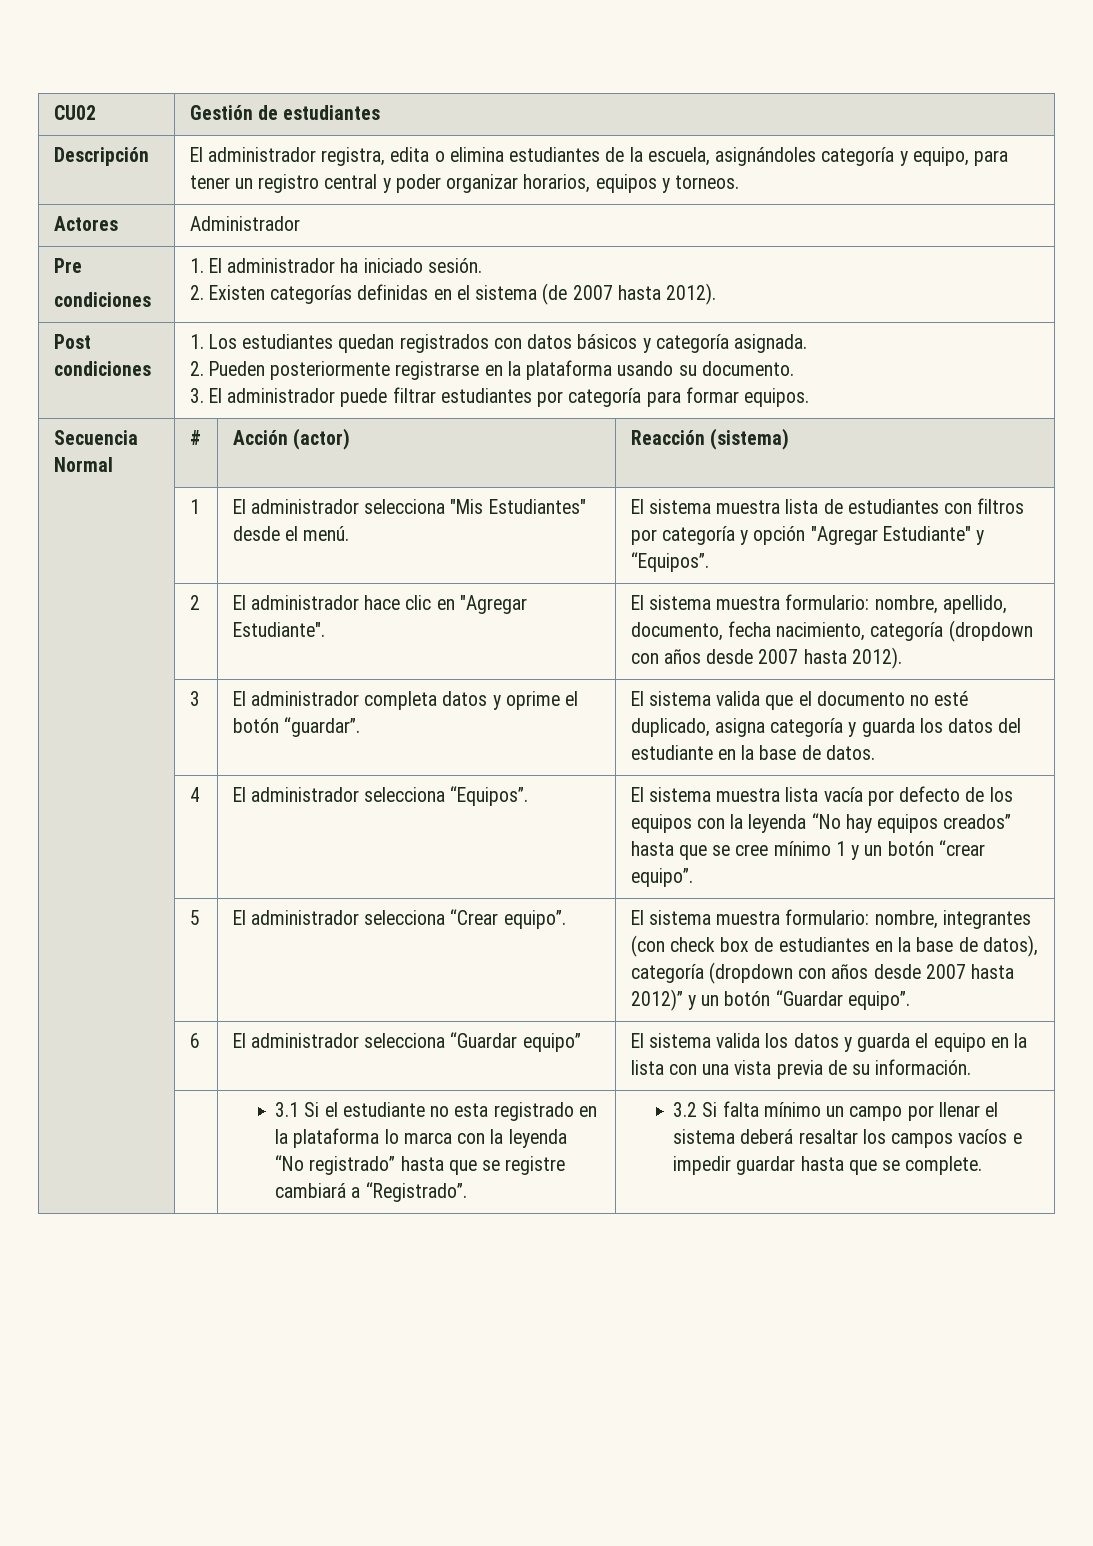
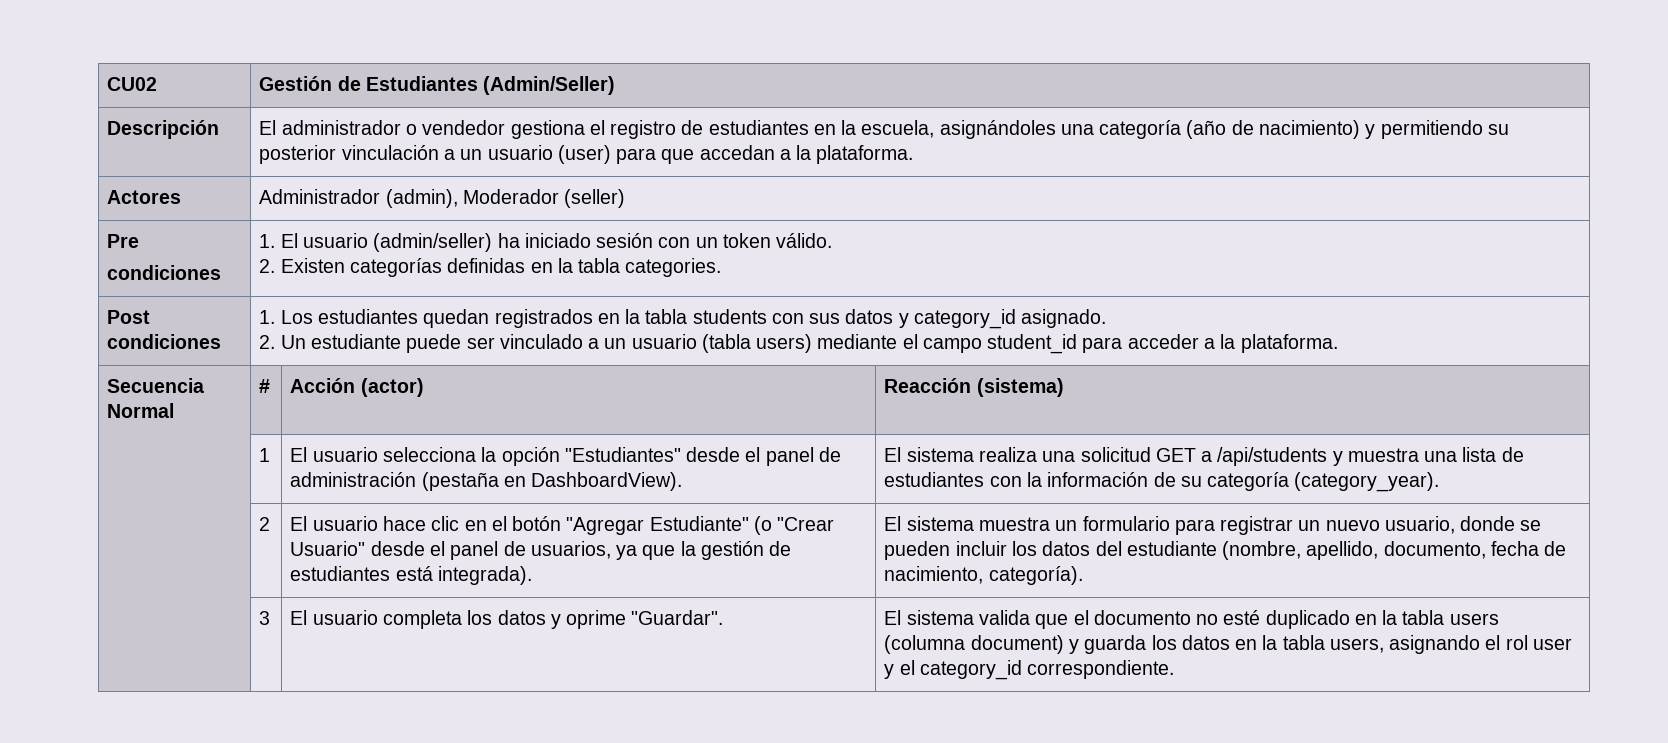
[283,105,381,120] estudiantes -> [365,76,616,95] Estudiantes (Admin/Seller)
[321,147,1009,166] [189,174,740,193] registra, edita o elimina estudiantes de la escuela, asignándoles categoría y equipo, para tener un registro central y poder organizar horarios, equipos y torneos. -> [405,120,1509,139] [259,145,914,164] o vendedor gestiona el registro de estudiantes en la escuela, asignándoles una categoría (año de nacimiento) y permitiendo su posterior vinculación a un usuario (user) para que accedan a la plataforma.
(300, 223) none -> [385,189,626,208] (admin), Moderador (seller)
[227,258,482,273] administrador ha iniciado sesión. -> [302,233,833,252] usuario (admin/seller) ha iniciado sesión con un token válido.
[456,283,717,305] el sistema (de 2007 hasta 2012). -> [557,258,722,277] la tabla categories.
[493,334,808,353] [189,360,794,380] [189,387,810,407] con datos básicos y categoría asignada. // 2. Pueden posteriormente registrarse en la plataforma usando su documento. // 3. El administrador puede filtrar estudiantes por categoría para formar equipos. -> [597,309,1107,329] [259,334,1338,354] en la tabla students con sus datos y category_id asignado. // 2. Un estudiante puede ser vinculado a un usuario (tabla users) mediante el campo student_id para acceder a la plataforma.
[250,499,586,514] [232,526,350,541] [630,498,1025,514] [630,526,985,545] [630,552,709,572] administrador selecciona "Mis Estudiantes" desde el menú. | El sistema muestra lista de estudiantes con filtros por categoría y opción "Agregar Estudiante" y “Equipos”. -> [312,447,841,466] [290,472,683,491] [884,447,1524,466] [884,472,1440,492] usuario selecciona la opción "Estudiantes" desde el panel de administración (pestaña en DashboardView). | El sistema realiza una solicitud GET a /api/students y muestra una lista de estudiantes con la información de su categoría (category_year).
[250,595,359,610] administrador -> [312,516,378,531] usuario
[459,595,527,614] [232,622,325,637] [630,594,1007,614] [630,620,1033,642] [630,647,902,669] [189,691,200,706] [232,691,579,710] [232,717,360,737] "Agregar Estudiante". | El sistema muestra formulario: nombre, apellido, documento, fecha nacimiento, categoría (dropdown con años desde 2007 hasta 2012). // | 3 | El administrador completa datos y oprime el botón “guardar”. -> [491,516,835,535] [290,541,792,560] [290,566,532,585] [884,516,1542,535] [884,541,1567,560] [884,566,1083,585] [259,611,271,625] [290,610,724,629] el botón "Agregar Estudiante" (o "Crear Usuario" desde el panel de usuarios, ya que la gestión de estudiantes está integrada). | El sistema muestra un formulario para registrar un nuevo usuario, donde se pueden incluir los datos del estudiante (nombre, apellido, documento, fecha de nacimiento, categoría). // | 3 | El usuario completa los datos y oprime "Guardar".
[630,718,1022,737] [630,745,875,760] [189,787,200,802] [232,786,529,806] [630,786,1013,806] [630,813,1012,833] [630,840,985,860] [630,868,693,887] [189,910,200,925] [232,909,566,929] [630,909,1031,929] [630,935,1038,957] [630,962,1015,984] [630,989,910,1011] [189,1033,200,1048] [232,1032,581,1052] [630,1033,1028,1052] [630,1059,972,1079] [275,1102,597,1121] [275,1128,567,1148] [275,1155,566,1175] [275,1182,467,1202] [673,1101,999,1121] [673,1129,1022,1148] [673,1156,983,1175] duplicado, asigna categoría y guarda los datos del estudiante en la base de datos. // | 4 | El administrador selecciona “Equipos”. | El sistema muestra lista vacía por defecto de los equipos con la leyenda “No hay equipos creados” hasta que se cree mínimo 1 y un botón “crear equipo”. // | 5 | El administrador selecciona “Crear equipo”. | El sistema muestra formulario: nombre, integrantes (con check box de estudiantes en la base de datos), categoría (dropdown con años desde 2007 hasta 2012)” y un botón “Guardar equipo”. // | 6 | El administrador selecciona “Guardar equipo” | El sistema valida los datos y guarda el equipo en la lista con una vista previa de su información. // | | 3.1 Si el estudiante no esta registrado en la plataforma lo marca con la leyenda “No registrado” hasta que se registre cambiará a “Registrado”. | 3.2 Si falta mínimo un campo por llenar el sistema deberá resaltar los campos vacíos e impedir guardar hasta que se complete. -> [1265,610,1499,629] [884,635,1572,654] [884,660,1175,680] duplicado en la tabla users (columna document) y guarda los datos en la tabla users, asignando el rol user y el category_id correspondiente.

